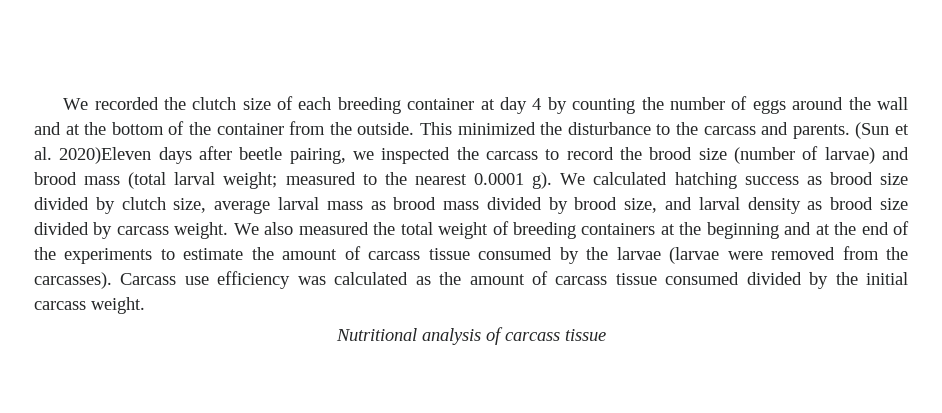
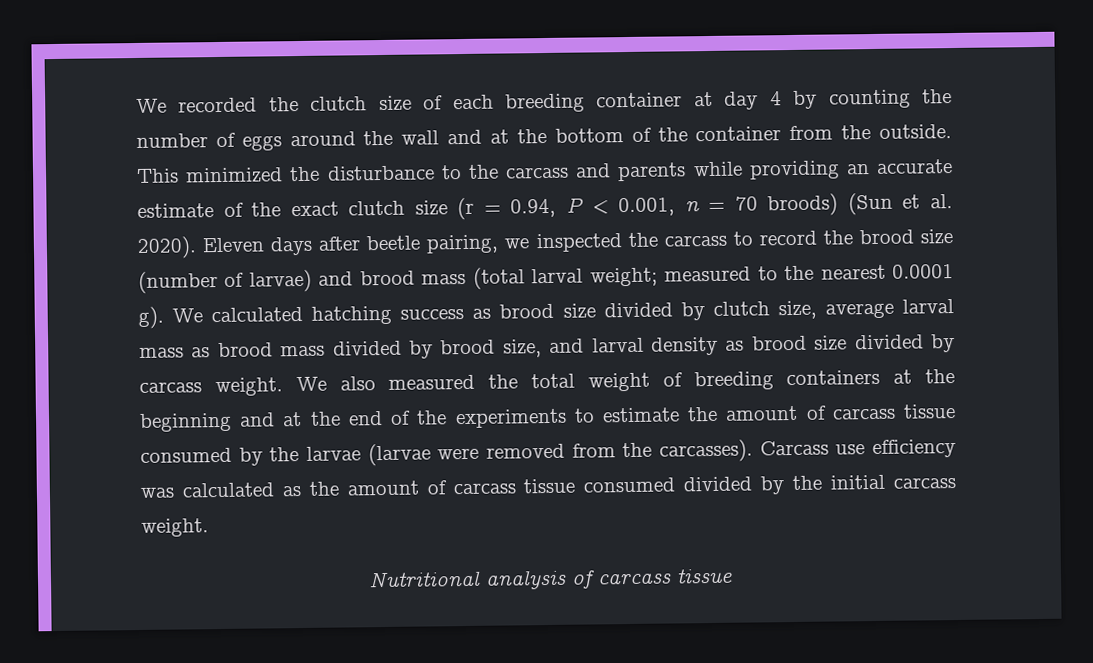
[792,124,850,139] parents. -> [617,159,953,182] [137,193,839,221] parents while providing an accurate estimate of the exact clutch size (r = 0.94, P < 0.001, n = 70 broods)
[59,147,152,164] 2020)Eleven -> [137,236,266,259] 2020). Eleven

